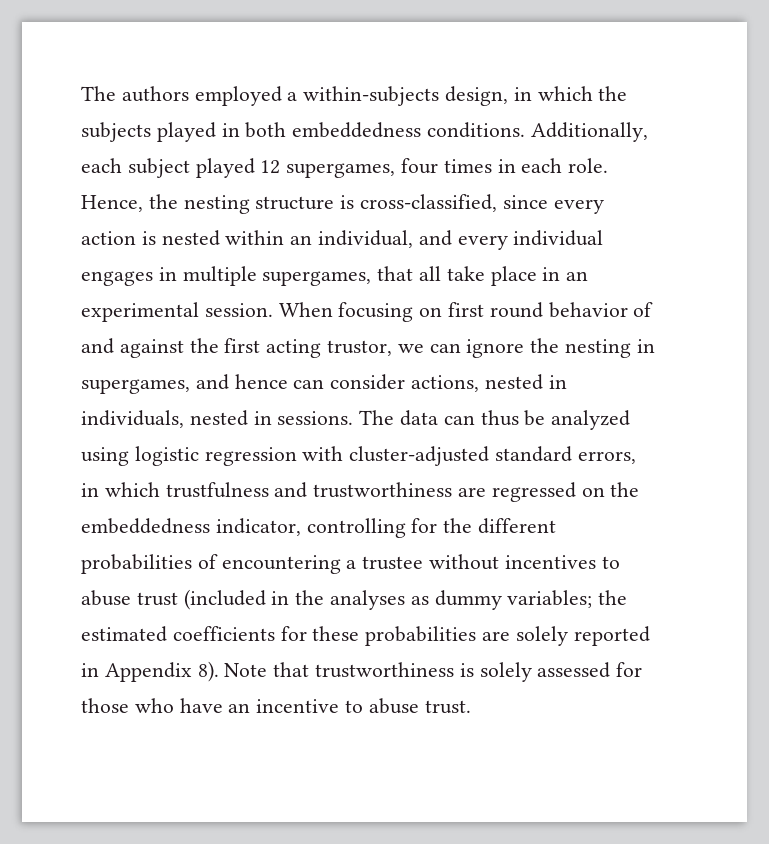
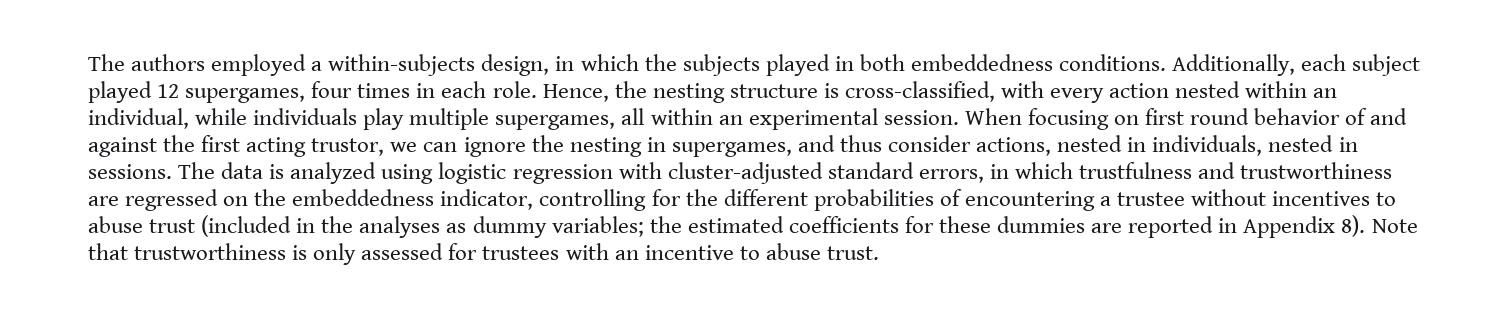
[502,195,548,209] since -> [1001,81,1045,98] with
[141,231,156,245] is -> (1170, 90) none
[418,230,604,250] [81,266,561,286] and every individual engages in multiple supergames, that all take place in -> [195,108,713,130] while individuals play multiple supergames, all within
[234,374,325,389] hence can -> [839,135,882,152] thus
[443,410,546,426] can thus be -> [269,164,285,179] is
[365,626,568,646] probabilities are solely -> [997,216,1123,233] dummies are
[479,662,532,682] solely -> [313,243,357,265] only
[81,698,223,713] those who have -> [482,243,609,260] trustees with

